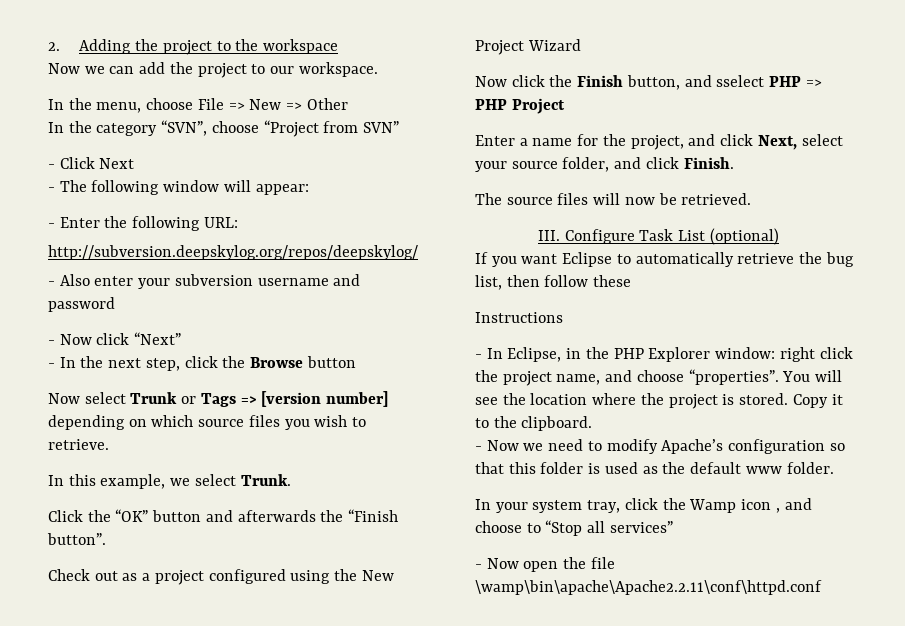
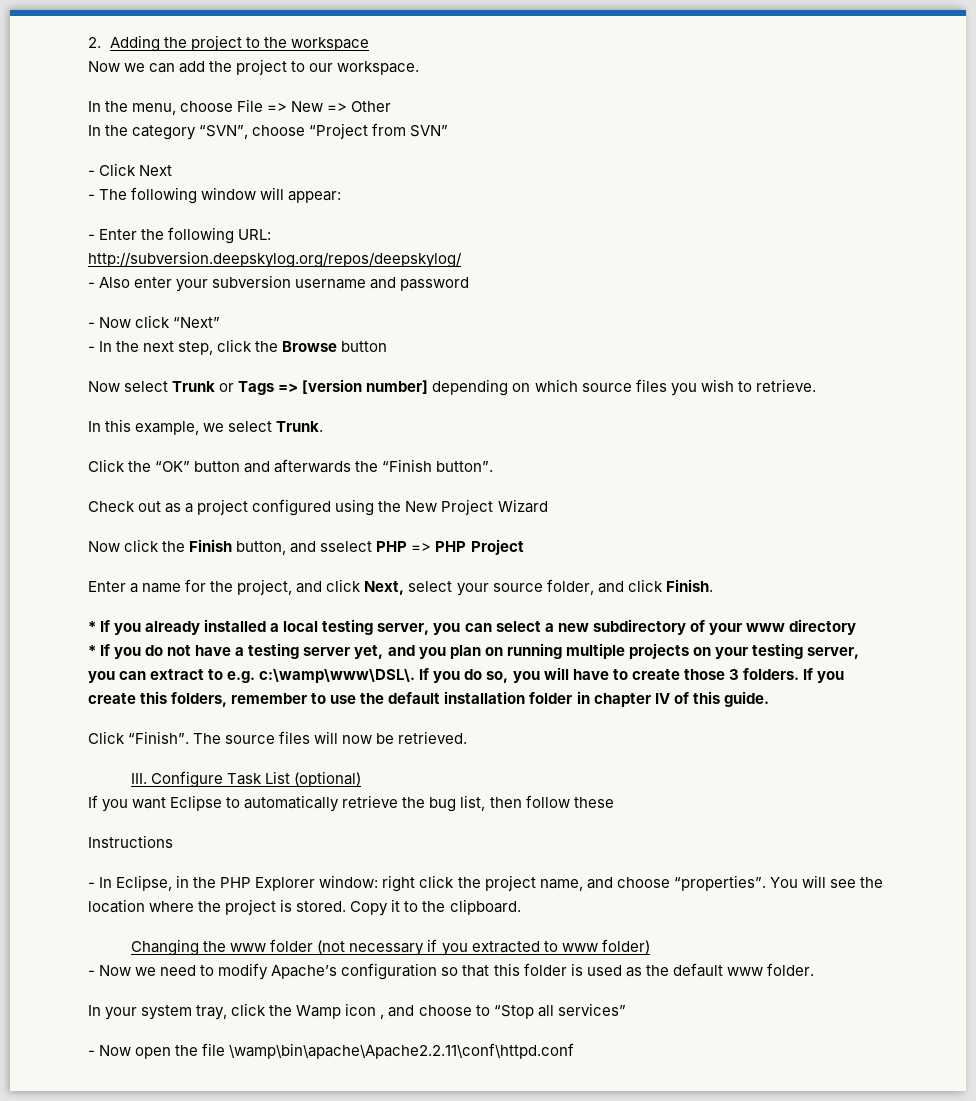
(734, 163) none -> [88,619,856,635] [88,643,859,659] [88,667,844,683] [88,691,769,707] [88,731,190,744] * If you already installed a local testing server, you can select a new subdirectory of your www directory // * If you do not have a testing server yet, and you plan on running multiple projects on your testing server, you can extract to e.g. c:\wamp\www\DSL\. If you do so, you will have to create those 3 folders. If you create this folders, remember to use the default installation folder in chapter IV of this guide. // Click “Finish”.
(593, 423) none -> [131,939,650,956] // Changing the www folder (not necessary if you extracted to www folder)

